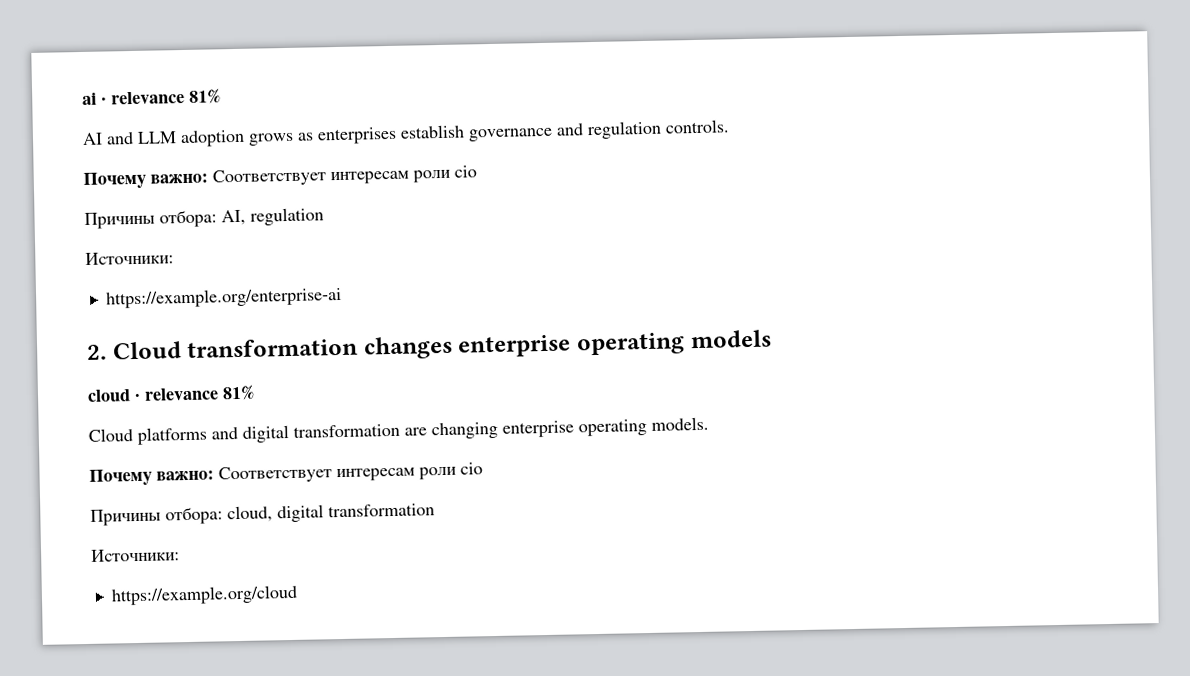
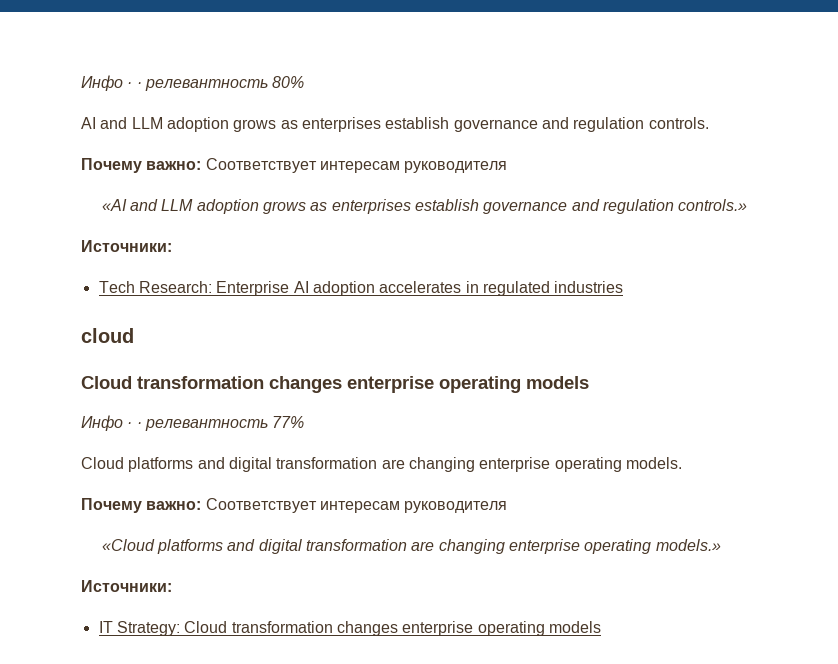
[82,88,221,105] ai · relevance 81% -> [81,75,305,91] Инфо · · релевантность 80%
[412,165,477,183] [84,207,324,229] [85,251,174,265] [104,286,342,309] [87,344,107,360] роли cio // Причины отбора: AI, regulation // Источники: // https://example.org/enterprise-ai // 2. -> [404,161,508,173] [101,199,748,214] [81,240,172,252] [98,281,624,296] [81,328,134,343] руководителя // «AI and LLM adoption grows as enterprises establish governance and regulation controls.» // Источники: // Tech Research: Enterprise AI adoption accelerates in regulated industries // cloud //
[87,384,255,402] cloud · relevance 81% -> [81,415,305,431] Инфо · · релевантность 77%
[418,462,483,480] [90,503,435,526] [91,548,180,562] [110,584,298,606] роли cio // Причины отбора: cloud, digital transformation // Источники: // https://example.org/cloud -> [404,501,508,513] [101,539,721,554] [81,580,172,592] [98,621,601,636] руководителя // «Cloud platforms and digital transformation are changing enterprise operating models.» // Источники: // IT Strategy: Cloud transformation changes enterprise operating models

